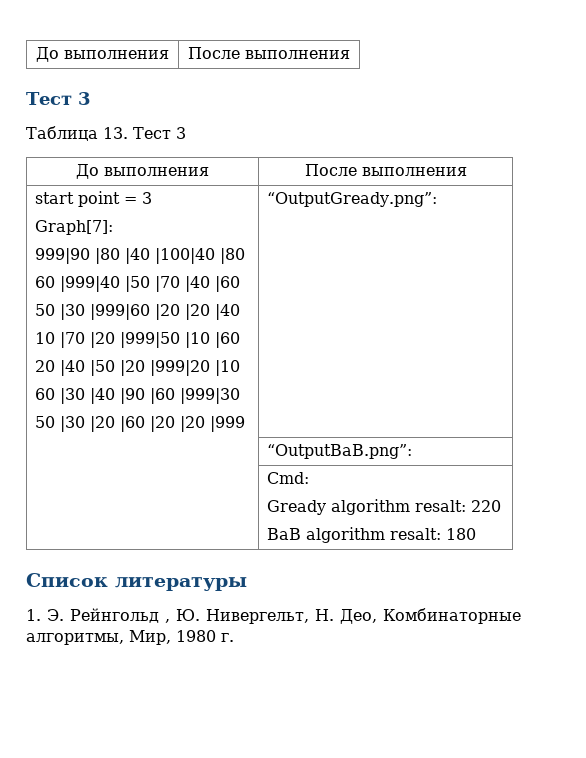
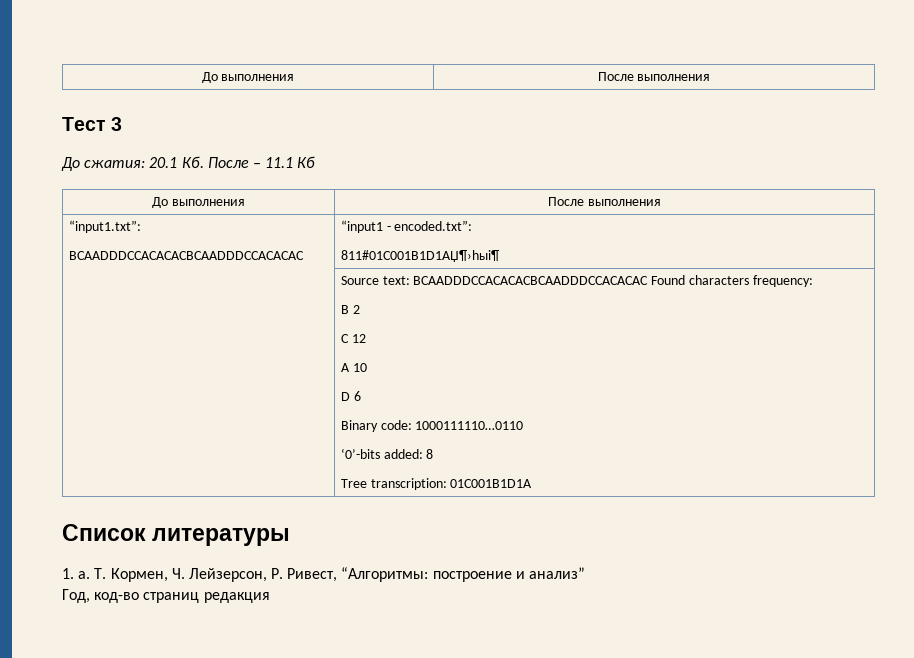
[26,126,186,141] [76,164,209,179] [304,164,467,176] [34,191,152,207] [34,220,113,235] [34,248,245,264] [34,276,240,292] [34,304,240,320] [34,332,240,348] [34,360,240,376] [34,388,240,404] [34,416,245,432] [266,192,437,207] [266,444,412,459] [266,472,309,484] [266,499,501,515] [266,527,476,543] [26,573,247,591] [26,608,521,624] [26,630,234,645] Таблица 13. Тест 3 // До выполнения | После выполнения // start point = 3 // Graph[7]: // 999|90 |80 |40 |100|40 |80 // 60 |999|40 |50 |70 |40 |60 // 50 |30 |999|60 |20 |20 |40 // 10 |70 |20 |999|50 |10 |60 // 20 |40 |50 |20 |999|20 |10 // 60 |30 |40 |90 |60 |999|30 // 50 |30 |20 |60 |20 |20 |999 | “OutputGready.png”: // | “OutputBaB.png”: // | Cmd: // Gready algorithm resalt: 220 // BaB algorithm resalt: 180 // Список литературы // 1. Э. Рейнгольд , Ю. Нивергельт, Н. Део, Комбинаторные алгоритмы, Мир, 1980 г. -> [61,156,316,171] [152,197,245,208] [548,197,661,206] [68,220,141,233] [68,251,304,260] [340,220,473,233] [340,250,499,262] [340,275,813,287] [340,305,360,314] [340,334,366,343] [340,363,367,372] [340,391,361,401] [340,420,524,432] [340,448,434,459] [340,478,533,490] [62,524,291,546] [62,567,586,582] [62,589,270,603] До сжатия: 20.1 Кб. После – 11.1 Кб // До выполнения | После выполнения // “input1.txt”: // BCAADDDCCACACACBCAADDDCCACACAC | “input1 - encoded.txt”: // 811#01C001B1D1AЏ¶›hыi¶ // | Source text: BCAADDDCCACACACBCAADDDCCACACAC Found characters frequency: // B 2 // C 12 // A 10 // D 6 // Binary code: 1000111110…0110 // ‘0’-bits added: 8 // Tree transcription: 01C001B1D1A // Список литературы // 1. a. Т. Кормен, Ч. Лейзерсон, Р. Ривест, “Алгоритмы: построение и анализ” // Год, код-во страниц редакция

